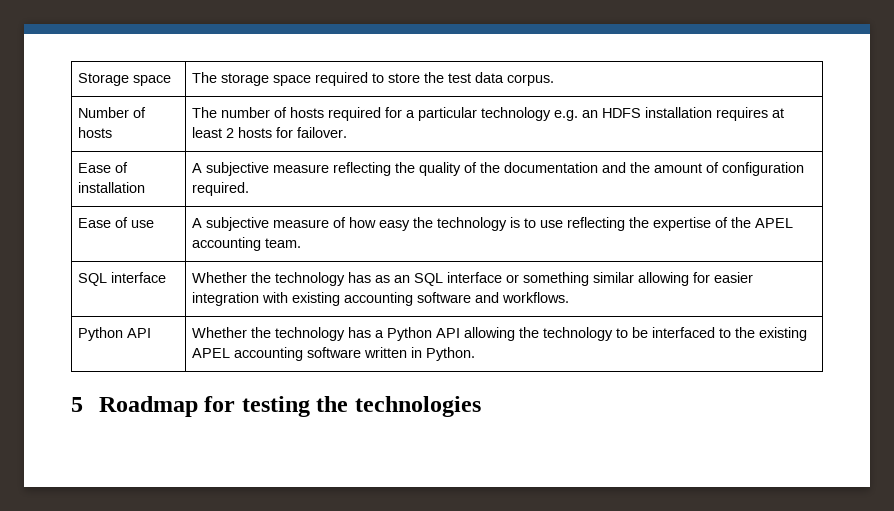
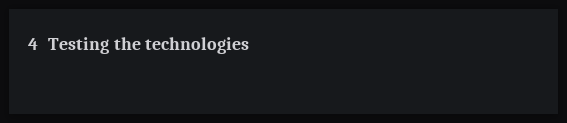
[78,73,172,86] [192,72,555,86] [78,107,147,118] [78,127,113,138] [192,107,785,121] [192,127,348,138] [78,162,129,173] [78,182,146,193] [192,162,805,176] [192,182,250,196] [78,217,155,228] [192,217,794,231] [192,237,302,251] [78,272,167,286] [192,272,754,286] [192,292,570,306] [78,327,152,341] [192,327,808,341] [192,347,476,361] [71,396,310,417] Storage space | The storage space required to store the test data corpus. // Number of hosts | The number of hosts required for a particular technology e.g. an HDFS installation requires at least 2 hosts for failover. // Ease of installation | A subjective measure reflecting the quality of the documentation and the amount of configuration required. // Ease of use | A subjective measure of how easy the technology is to use reflecting the expertise of the APEL accounting team. // SQL interface | Whether the technology has as an SQL interface or something similar allowing for easier integration with existing accounting software and workflows. // Python API | Whether the technology has a Python API allowing the technology to be interfaced to the existing APEL accounting software written in Python. // 5 Roadmap for testing -> [28,37,109,54] 4 Testing

